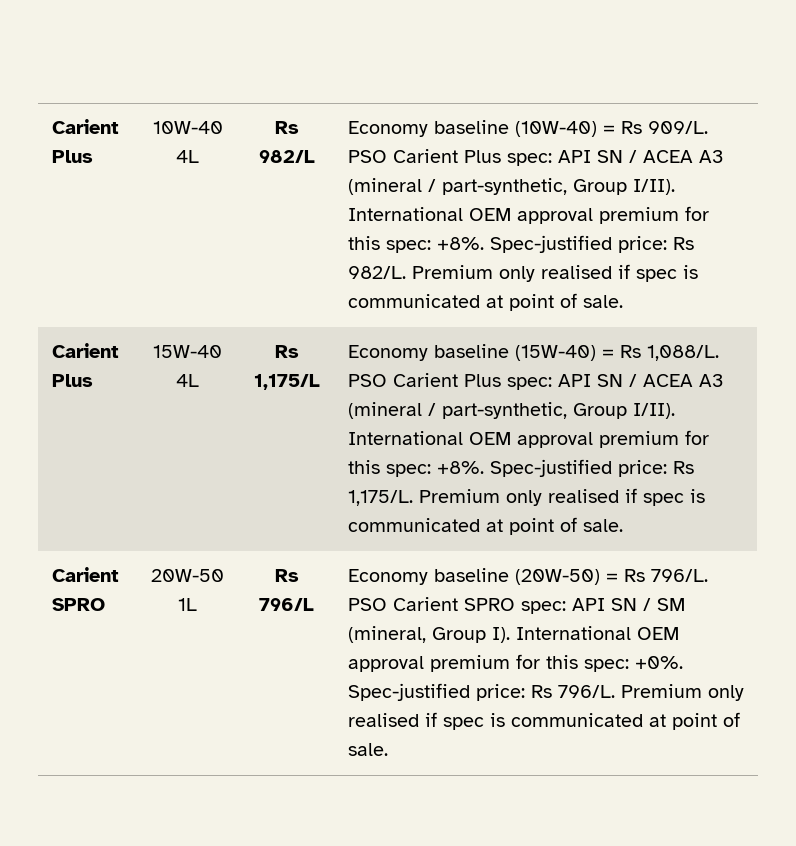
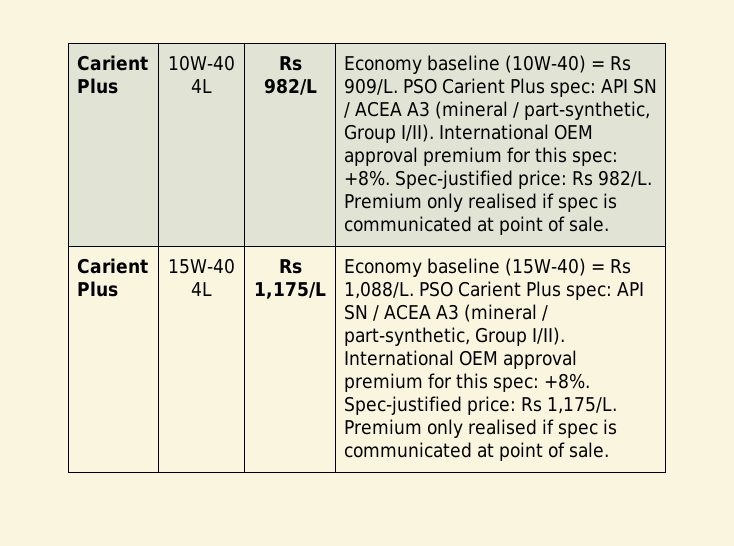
[51,567,119,582] [51,598,105,611] [151,569,224,582] [178,598,197,611] [274,569,299,582] [259,598,314,611] [347,568,708,585] [347,597,685,614] [347,626,679,643] [347,654,683,672] [347,683,744,701] [347,712,740,730] [347,743,388,756] // Carient SPRO | 20W-50 1L | Rs 796/L | Economy baseline (20W-50) = Rs 796/L. PSO Carient SPRO spec: API SN / SM (mineral, Group I). International OEM approval premium for this spec: +0%. Spec-justified price: Rs 796/L. Premium only realised if spec is communicated at point of sale. -> (609, 450) none

